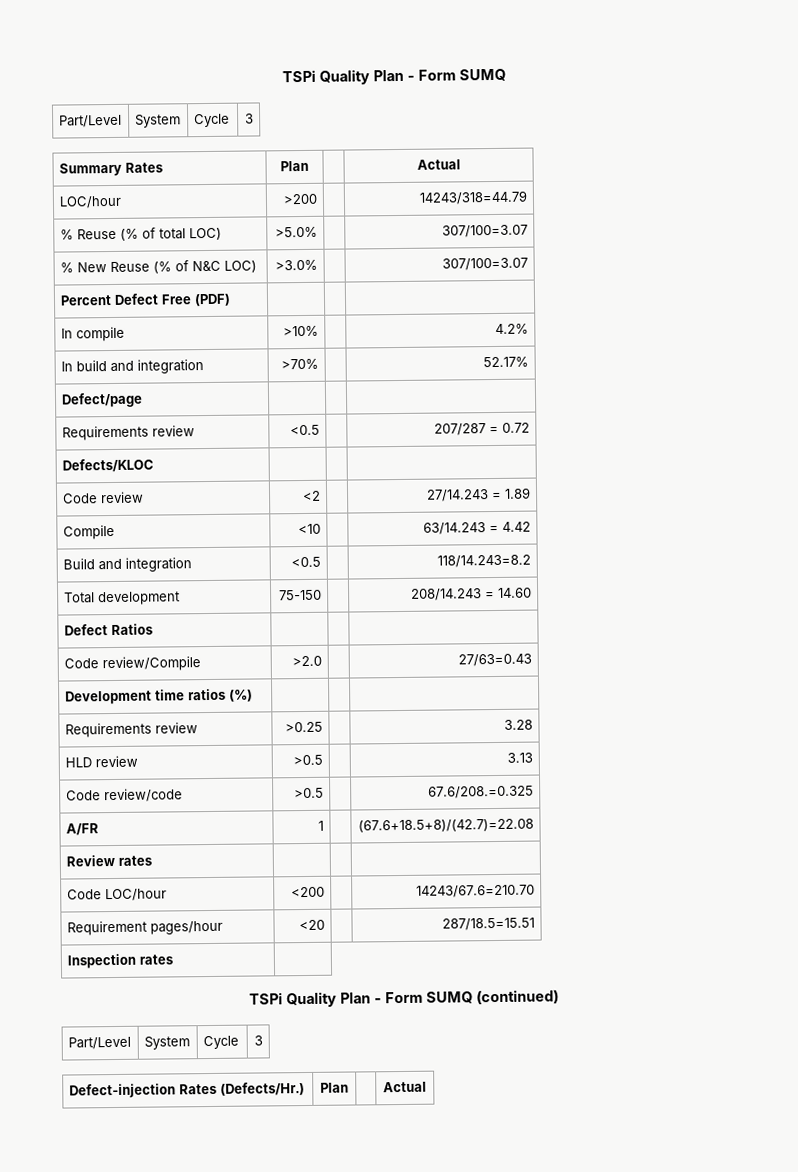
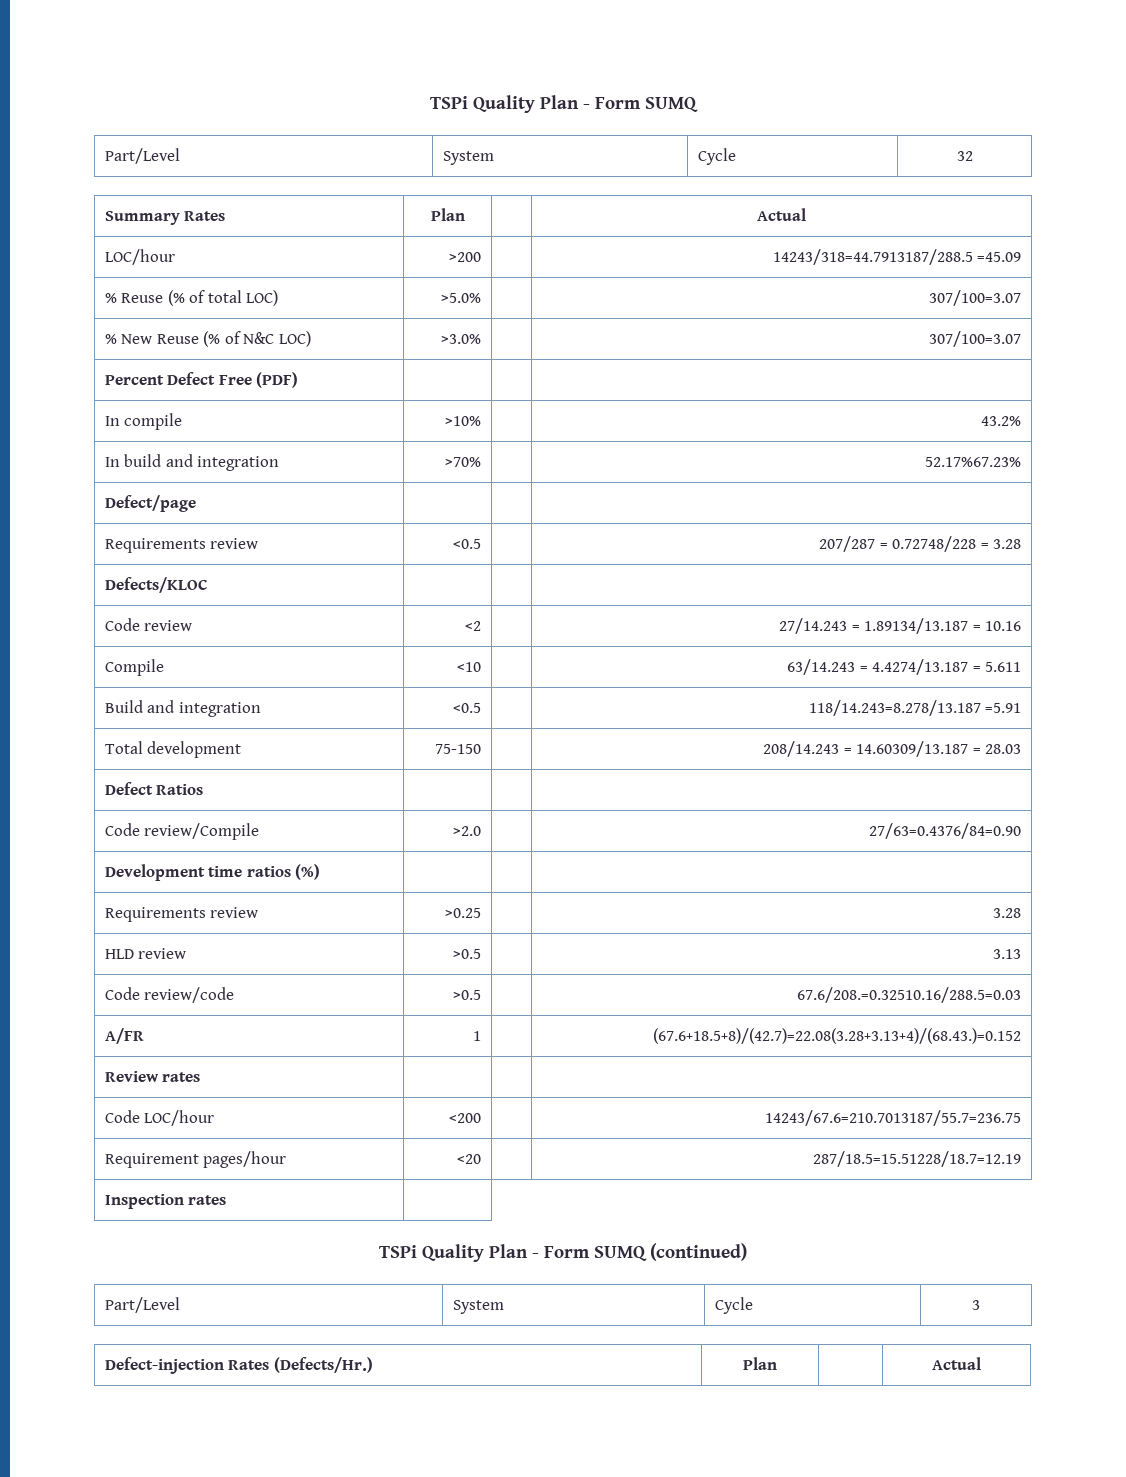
[244,113,254,124] 3 -> [956,151,973,161] 32
[419,190,529,205] 14243/318=44.79 -> [772,249,1022,265] 14243/318=44.7913187/288.5 =45.09
[495,323,530,334] 4.2% -> [981,416,1022,426] 43.2%
[483,356,530,368] 52.17% -> [925,457,1022,467] 52.17%67.23%
[502,422,531,433] 0.72 -> [892,536,1022,552] 0.72748/228 = 3.28
[504,487,532,499] 1.89 -> [864,618,1022,634] 1.89134/13.187 = 10.16
[502,521,532,532] 4.42 -> [872,659,1022,675] 4.4274/13.187 = 5.611
[437,554,532,568] 118/14.243=8.2 -> [808,700,1022,716] 118/14.243=8.278/13.187 =5.91
[498,587,533,598] 14.60 -> [856,741,1022,757] 14.60309/13.187 = 28.03
[458,653,533,667] 27/63=0.43 -> [869,823,1022,839] 27/63=0.4376/84=0.90
[428,785,535,799] 67.6/208.=0.325 -> [797,987,1022,1003] 67.6/208.=0.32510.16/288.5=0.03
[358,818,535,833] (67.6+18.5+8)/(42.7)=22.08 -> [653,1028,1022,1044] (67.6+18.5+8)/(42.7)=22.08(3.28+3.13+4)/(68.43.)=0.152
[416,884,536,898] 14243/67.6=210.70 -> [765,1110,1022,1126] 14243/67.6=210.7013187/55.7=236.75
[442,917,536,931] 287/18.5=15.51 -> [813,1151,1022,1167] 287/18.5=15.51228/18.7=12.19

